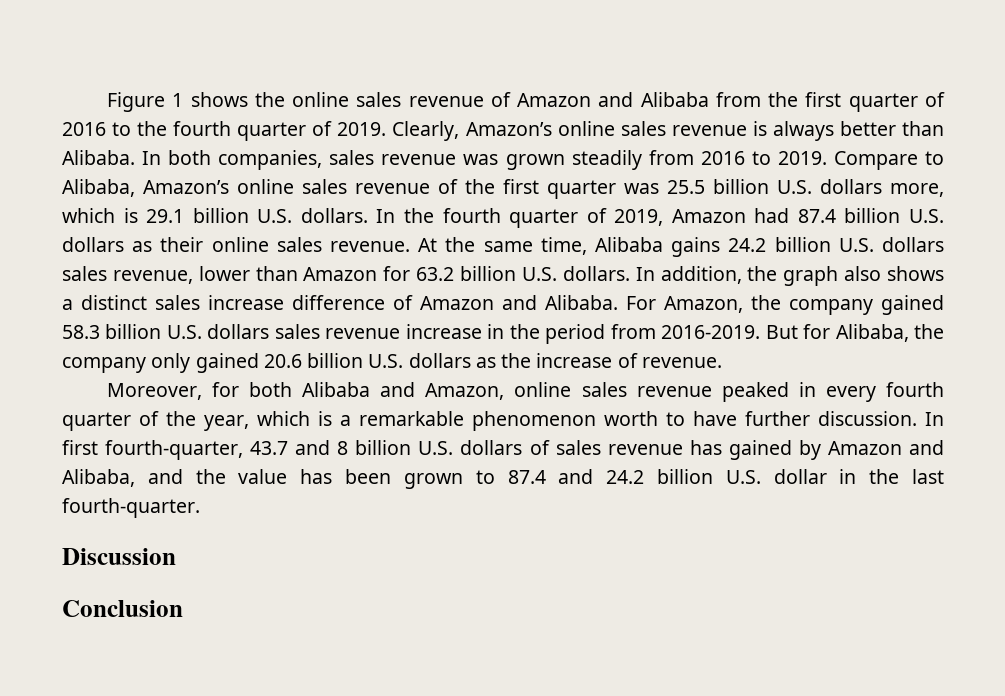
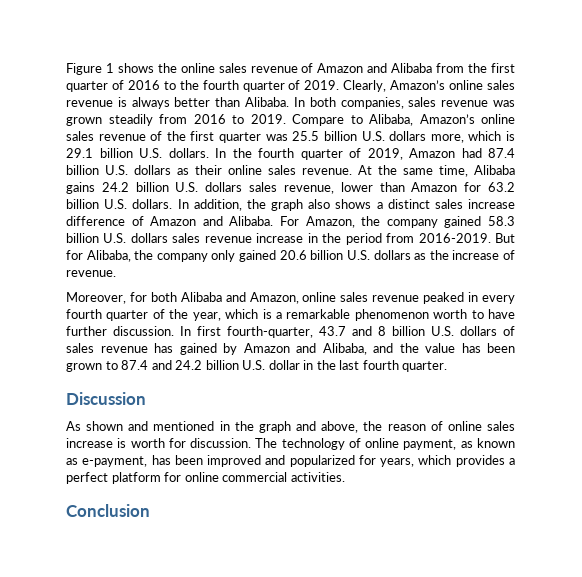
[62,498,200,518] fourth-quarter. -> [362,360,448,372] fourth quarter.
(176, 556) none -> [66,421,515,433] [66,438,515,450] [66,455,515,467] [66,472,345,484] // As shown and mentioned in the graph and above, the reason of online sales increase is worth for discussion. The technology of online payment, as known as e-payment, has been improved and popularized for years, which provides a perfect platform for online commercial activities.

